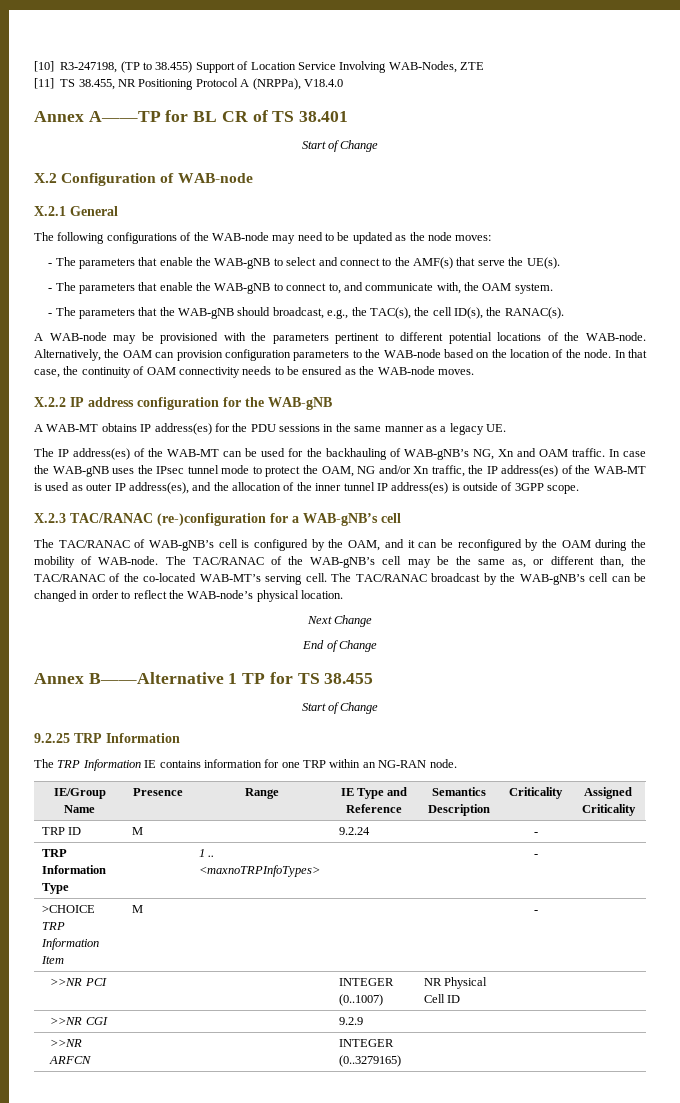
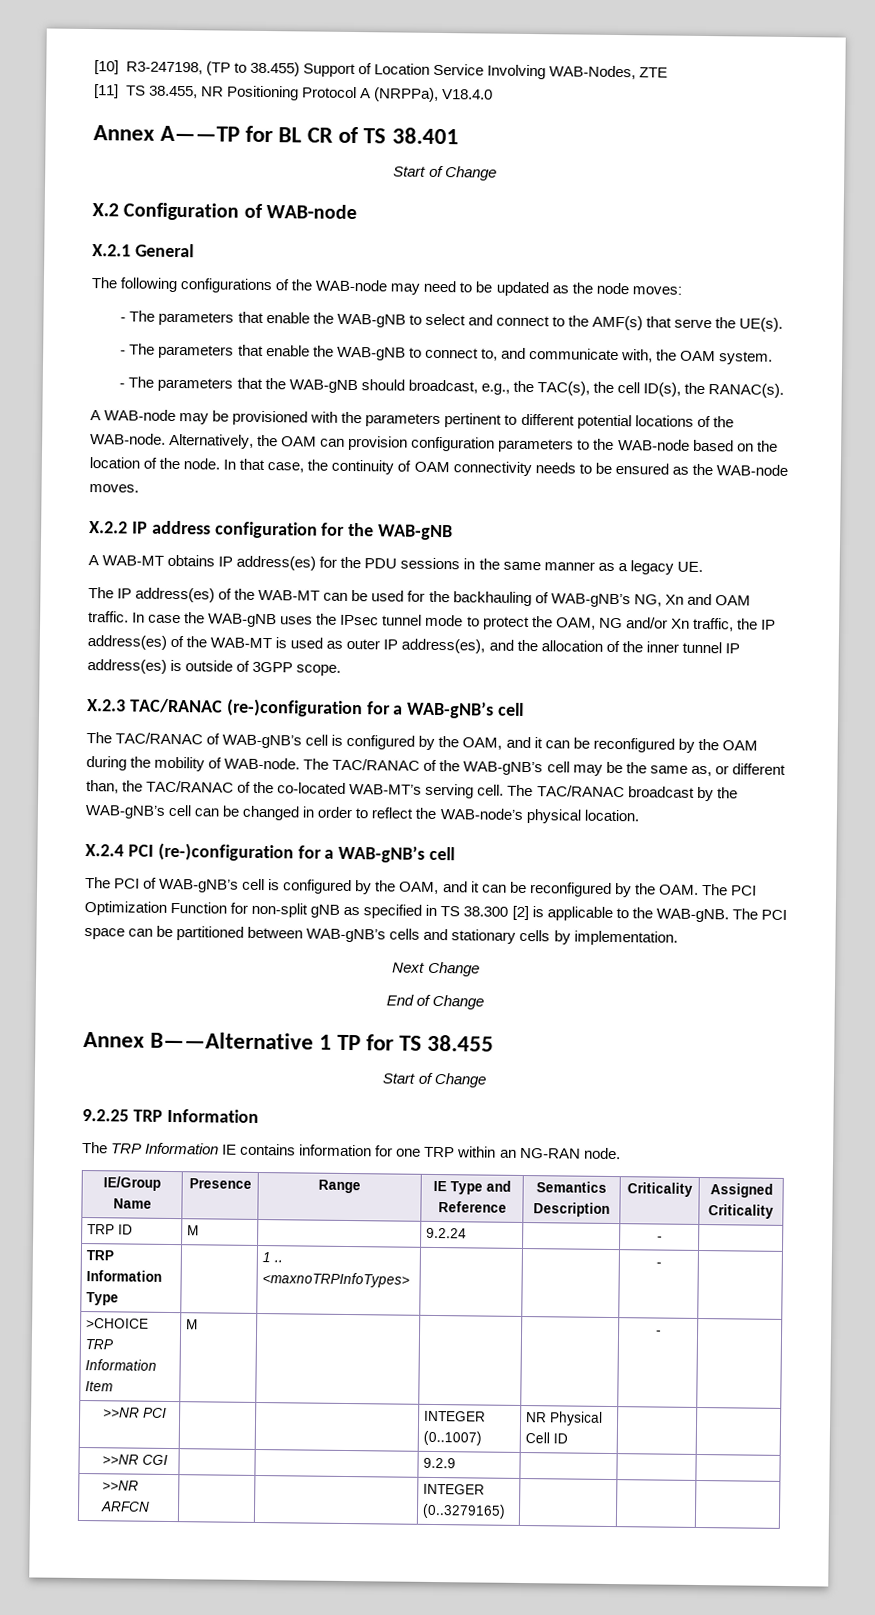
(343, 594) none -> [85,842,456,863] [85,877,757,898] [84,901,787,923] [84,925,678,946] // X.2.4 PCI (re-)configuration for a WAB-gNB’s cell // The PCI of WAB-gNB’s cell is configured by the OAM, and it can be reconfigured by the OAM. The PCI Optimization Function for non-split gNB as specified in TS 38.300 [2] is applicable to the WAB-gNB. The PCI space can be partitioned between WAB-gNB’s cells and stationary cells by implementation.

